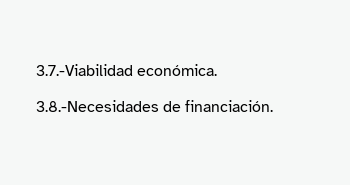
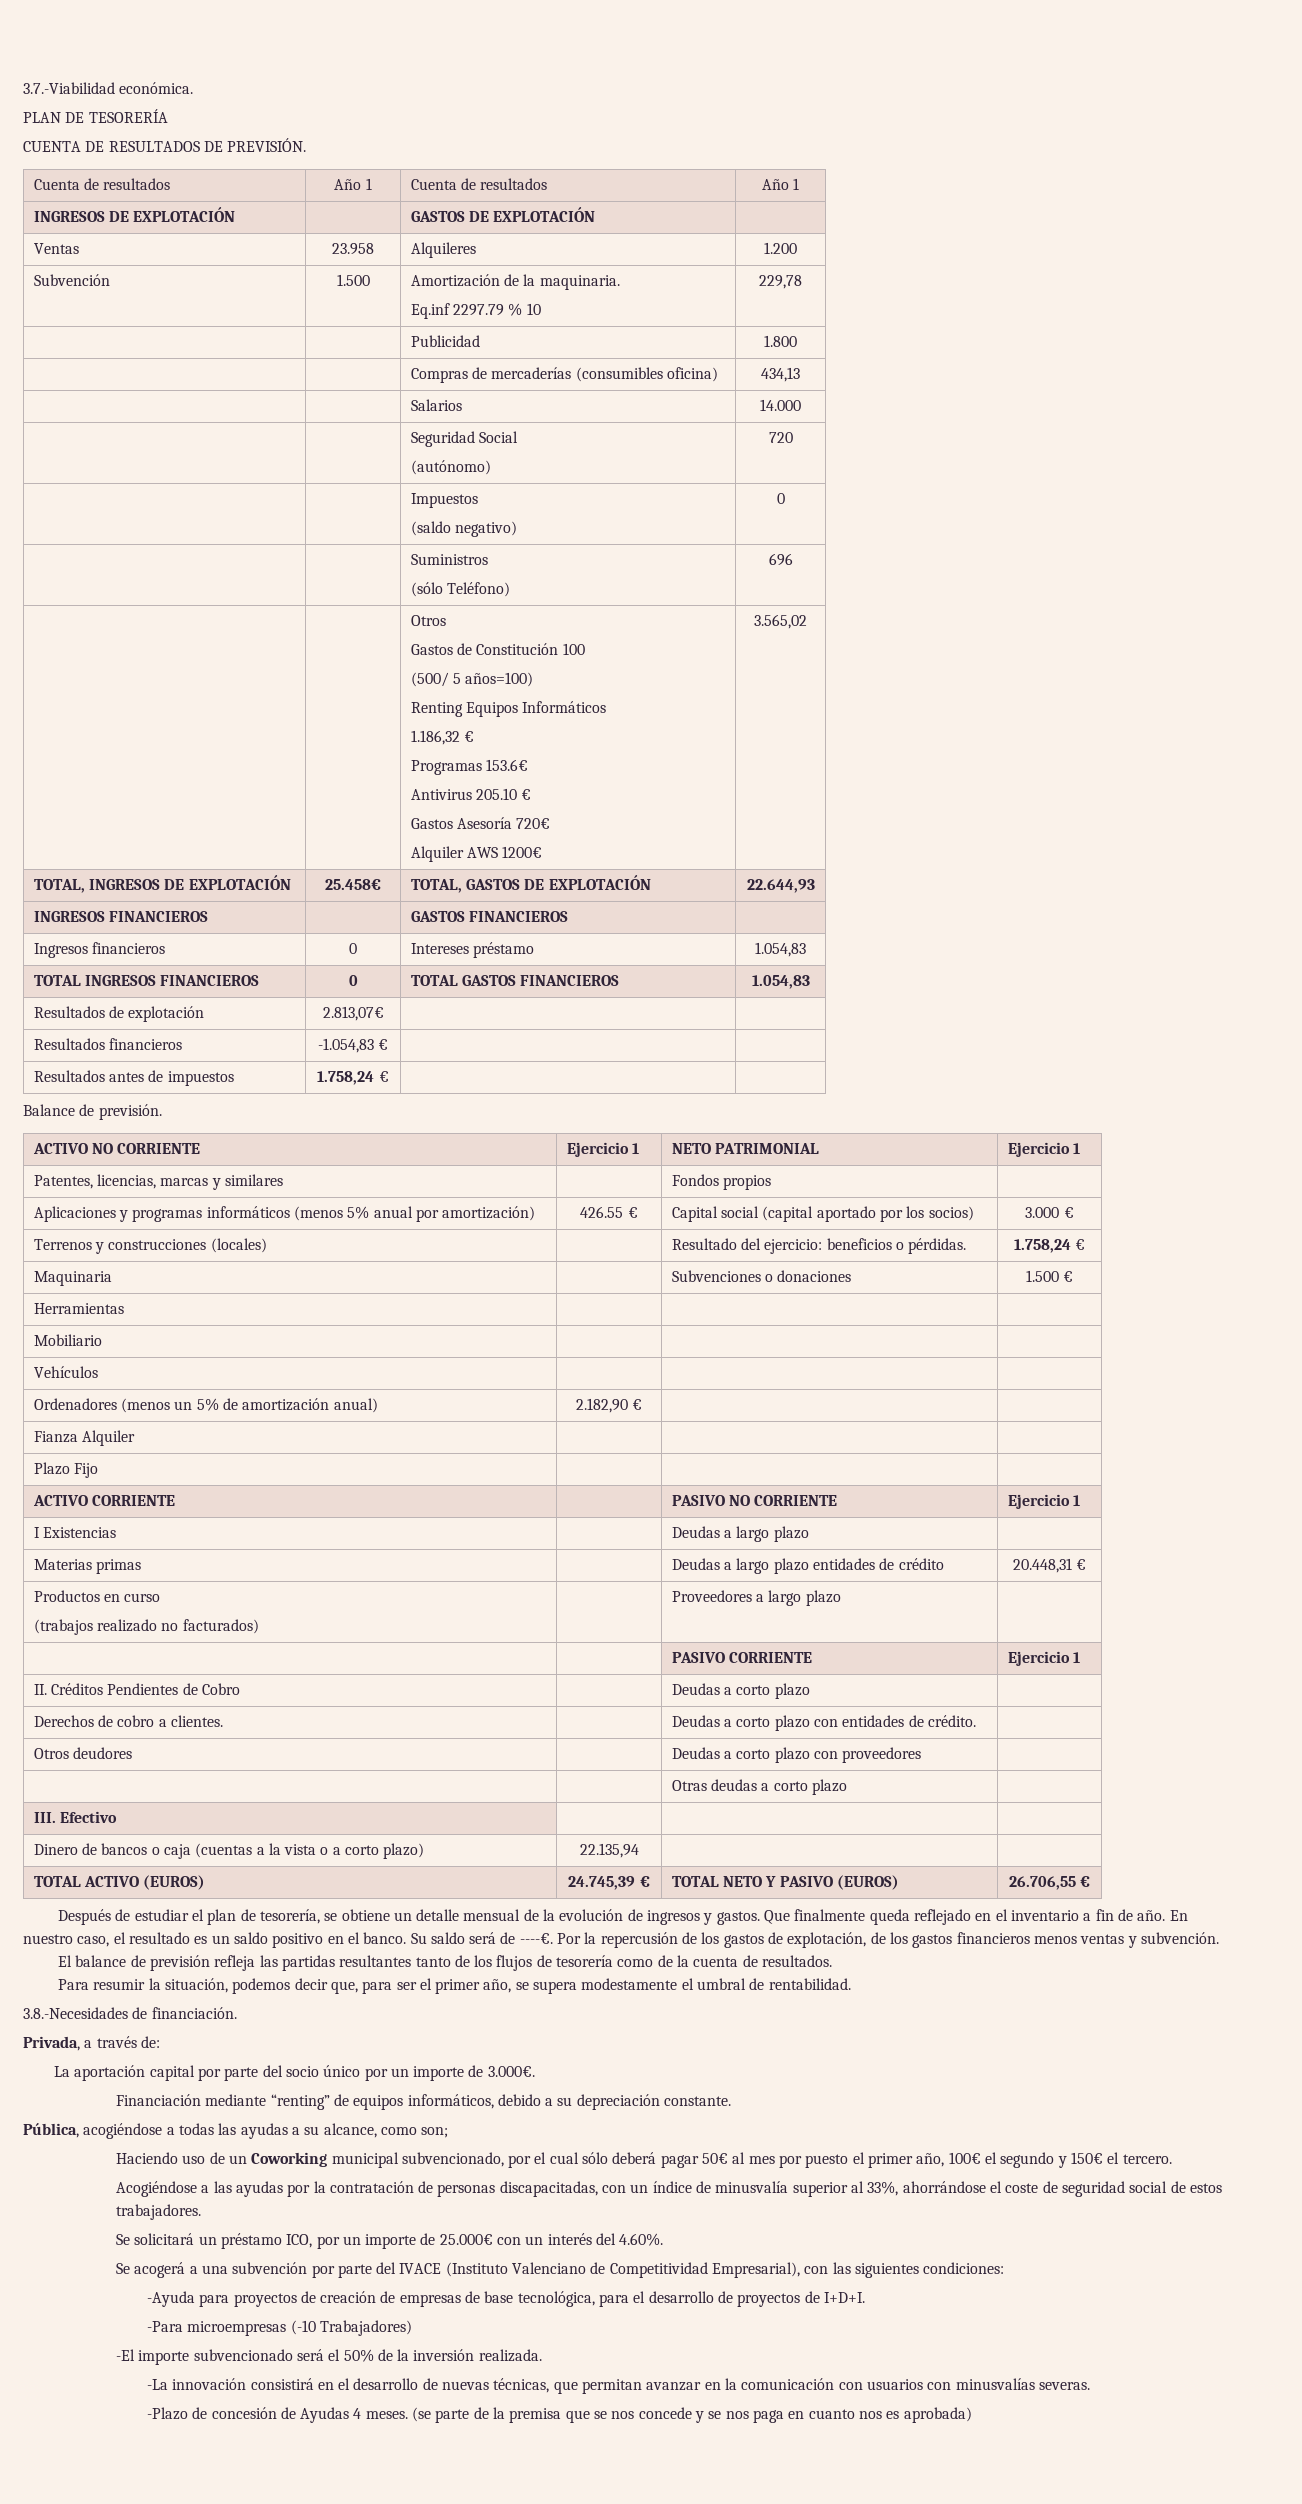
[36,100,274,112] 3.8.-Necesidades de financiación. -> [23,109,168,123] [23,138,307,152] [33,178,171,190] [334,178,372,190] [410,178,548,190] [761,178,800,190] [33,207,236,222] [410,207,596,222] [33,243,79,254] [332,243,374,255] [410,242,476,258] [764,242,797,254] [33,274,110,286] [336,274,370,286] [410,274,620,290] [410,303,541,319] [759,275,802,289] [410,335,480,347] [764,335,797,347] [410,367,718,383] [761,367,800,382] [410,399,462,411] [760,399,801,411] [410,431,518,447] [410,460,491,475] [768,432,793,443] [410,493,478,508] [410,521,517,537] [776,493,785,504] [410,554,488,565] [410,582,510,597] [768,553,793,566] [410,615,446,626] [410,643,585,655] [410,672,534,687] [410,701,607,717] [410,730,474,745] [410,759,528,775] [410,788,532,800] [410,817,551,829] [410,846,543,862] [754,614,807,629] [33,875,291,893] [325,879,381,890] [410,875,651,893] [746,879,815,893] [33,911,208,922] [410,911,568,922] [33,942,165,958] [349,943,357,954] [410,942,534,958] [755,942,806,957] [33,975,260,986] [348,975,358,986] [410,975,620,986] [751,975,810,989] [33,1006,205,1022] [322,1006,384,1021] [33,1038,182,1050] [317,1038,389,1053] [33,1070,234,1086] [317,1071,389,1085] [23,1104,162,1120] [32,1143,201,1154] [566,1142,639,1157] [671,1143,819,1154] [1007,1142,1080,1157] [33,1174,283,1190] [671,1174,771,1190] [33,1206,536,1222] [580,1206,638,1218] [671,1206,974,1222] [1025,1207,1074,1218] [33,1238,267,1254] [671,1238,967,1254] [1013,1239,1086,1253] [33,1271,112,1286] [671,1270,852,1282] [1025,1270,1074,1282] [33,1303,124,1314] [33,1334,102,1346] [33,1366,98,1378] [33,1398,378,1413] [575,1398,643,1413] [33,1430,135,1446] [33,1462,98,1478] [32,1495,175,1506] [671,1495,838,1506] [1007,1494,1080,1509] [33,1527,116,1538] [671,1526,809,1542] [33,1559,141,1574] [671,1558,944,1574] [1012,1558,1087,1573] [33,1590,161,1602] [33,1619,259,1635] [671,1590,841,1606] [671,1652,812,1663] [1007,1651,1080,1666] [33,1683,240,1695] [671,1683,810,1699] [33,1715,223,1727] [671,1715,976,1731] [33,1747,132,1759] [671,1747,922,1763] [671,1779,847,1795] [33,1811,117,1823] [33,1843,425,1859] [579,1843,639,1858] [33,1875,206,1890] [568,1876,650,1890] [671,1875,899,1890] [1008,1876,1091,1890] [57,1909,1188,1925] [23,1932,1219,1948] [57,1955,833,1971] [57,1978,851,1994] [23,2007,237,2019] [23,2036,160,2051] [53,2065,535,2081] [115,2094,732,2110] [23,2123,449,2139] [115,2152,1172,2168] [115,2181,1222,2197] [115,2204,201,2220] [115,2233,664,2249] [115,2262,1005,2278] [146,2291,865,2307] [146,2320,412,2336] [115,2349,542,2365] [146,2378,1090,2394] [146,2407,972,2423] PLAN DE TESORERÍA // CUENTA DE RESULTADOS DE PREVISIÓN. // Cuenta de resultados | Año 1 | Cuenta de resultados | Año 1 // INGRESOS DE EXPLOTACIÓN | | GASTOS DE EXPLOTACIÓN | // Ventas | 23.958 | Alquileres | 1.200 // Subvención | 1.500 | Amortización de la maquinaria. // Eq.inf 2297.79 % 10 | 229,78 // | | Publicidad | 1.800 // | | Compras de mercaderías (consumibles oficina) | 434,13 // | | Salarios | 14.000 // | | Seguridad Social // (autónomo) | 720 // | | Impuestos // (saldo negativo) | 0 // | | Suministros // (sólo Teléfono) | 696 // | | Otros // Gastos de Constitución 100 // (500/ 5 años=100) // Renting Equipos Informáticos // 1.186,32 € // Programas 153.6€ // Antivirus 205.10 € // Gastos Asesoría 720€ // Alquiler AWS 1200€ | 3.565,02 // TOTAL, INGRESOS DE EXPLOTACIÓN | 25.458€ | TOTAL, GASTOS DE EXPLOTACIÓN | 22.644,93 // INGRESOS FINANCIEROS | | GASTOS FINANCIEROS | // Ingresos financieros | 0 | Intereses préstamo | 1.054,83 // TOTAL INGRESOS FINANCIEROS | 0 | TOTAL GASTOS FINANCIEROS | 1.054,83 // Resultados de explotación | 2.813,07€ | | // Resultados financieros | -1.054,83 € | | // Resultados antes de impuestos | 1.758,24 € | | // Balance de previsión. // ACTIVO NO CORRIENTE | Ejercicio 1 | NETO PATRIMONIAL | Ejercicio 1 // Patentes, licencias, marcas y similares | | Fondos propios | // Aplicaciones y programas informáticos (menos 5% anual por amortización) | 426.55 € | Capital social (capital aportado por los socios) | 3.000 € // Terrenos y construcciones (locales) | | Resultado del ejercicio: beneficios o pérdidas. | 1.758,24 € // Maquinaria | | Subvenciones o donaciones | 1.500 € // Herramientas | | | // Mobiliario | | | // Vehículos | | | // Ordenadores (menos un 5% de amortización anual) | 2.182,90 € | | // Fianza Alquiler | | | // Plazo Fijo | | | // ACTIVO CORRIENTE | | PASIVO NO CORRIENTE | Ejercicio 1 // I Existencias | | Deudas a largo plazo | // Materias primas | | Deudas a largo plazo entidades de crédito | 20.448,31 € // Productos en curso // (trabajos realizado no facturados) | | Proveedores a largo plazo | // | | PASIVO CORRIENTE | Ejercicio 1 // II. Créditos Pendientes de Cobro | | Deudas a corto plazo | // Derechos de cobro a clientes. | | Deudas a corto plazo con entidades de crédito. | // Otros deudores | | Deudas a corto plazo con proveedores | // | | Otras deudas a corto plazo | // III. Efectivo | | | // Dinero de bancos o caja (cuentas a la vista o a corto plazo) | 22.135,94 | | // TOTAL ACTIVO (EUROS) | 24.745,39 € | TOTAL NETO Y PASIVO (EUROS) | 26.706,55 € // Después de estudiar el plan de tesorería, se obtiene un detalle mensual de la evolución de ingresos y gastos. Que finalmente queda reflejado en el inventario a fin de año. En nuestro caso, el resultado es un saldo positivo en el banco. Su saldo será de ----€. Por la repercusión de los gastos de explotación, de los gastos financieros menos ventas y subvención. // El balance de previsión refleja las partidas resultantes tanto de los flujos de tesorería como de la cuenta de resultados. // Para resumir la situación, podemos decir que, para ser el primer año, se supera modestamente el umbral de rentabilidad. // 3.8.-Necesidades de financiación. // Privada, a través de: // La aportación capital por parte del socio único por un importe de 3.000€. // Financiación mediante “renting” de equipos informáticos, debido a su depreciación constante. // Pública, acogiéndose a todas las ayudas a su alcance, como son; // Haciendo uso de un Coworking municipal subvencionado, por el cual sólo deberá pagar 50€ al mes por puesto el primer año, 100€ el segundo y 150€ el tercero. // Acogiéndose a las ayudas por la contratación de personas discapacitadas, con un índice de minusvalía superior al 33%, ahorrándose el coste de seguridad social de estos trabajadores. // Se solicitará un préstamo ICO, por un importe de 25.000€ con un interés del 4.60%. // Se acogerá a una subvención por parte del IVACE (Instituto Valenciano de Competitividad Empresarial), con las siguientes condiciones: // -Ayuda para proyectos de creación de empresas de base tecnológica, para el desarrollo de proyectos de I+D+I. // -Para microempresas (-10 Trabajadores) // -El importe subvencionado será el 50% de la inversión realizada. // -La innovación consistirá en el desarrollo de nuevas técnicas, que permitan avanzar en la comunicación con usuarios con minusvalías severas. // -Plazo de concesión de Ayudas 4 meses. (se parte de la premisa que se nos concede y se nos paga en cuanto nos es aprobada)

